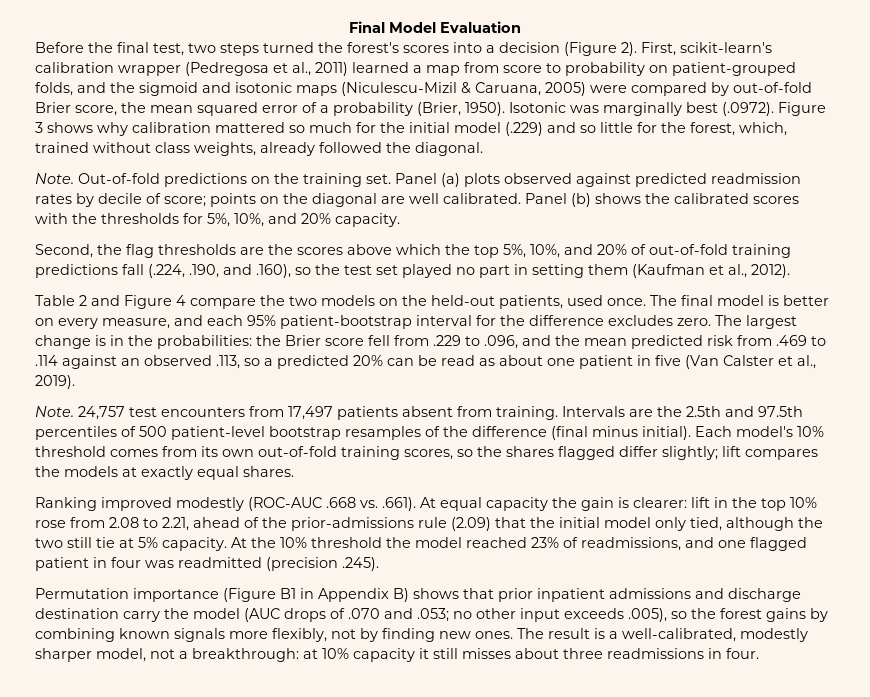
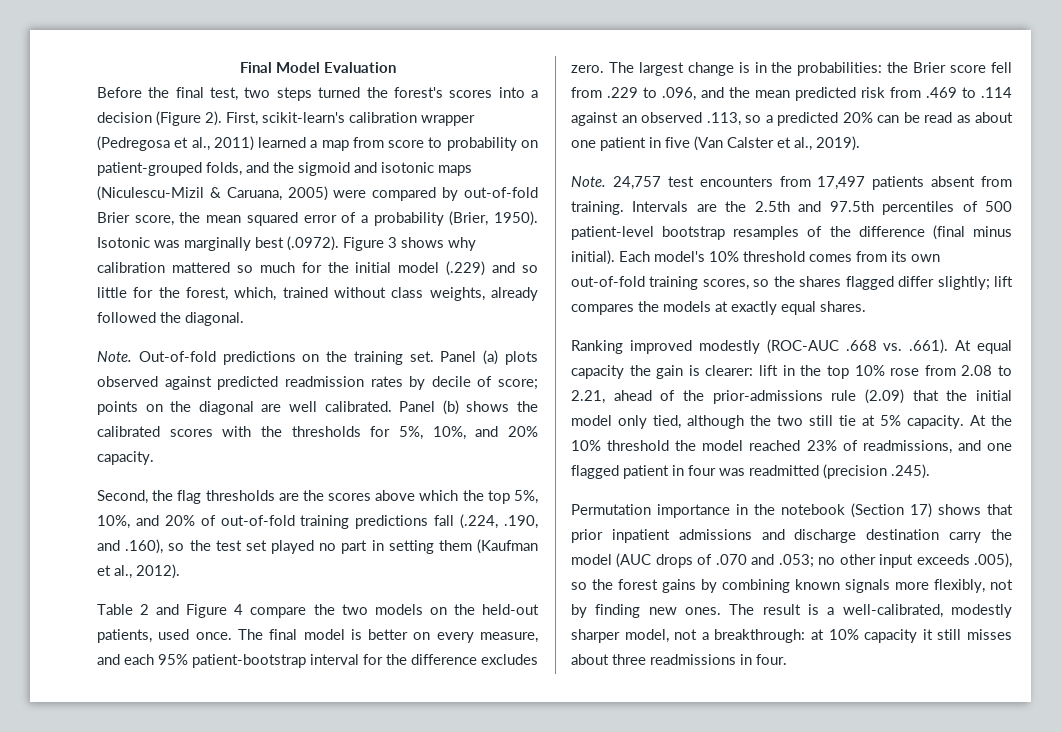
[223,588,409,602] (Figure B1 in Appendix B) -> [736,503,932,518] in the notebook (Section 17)

